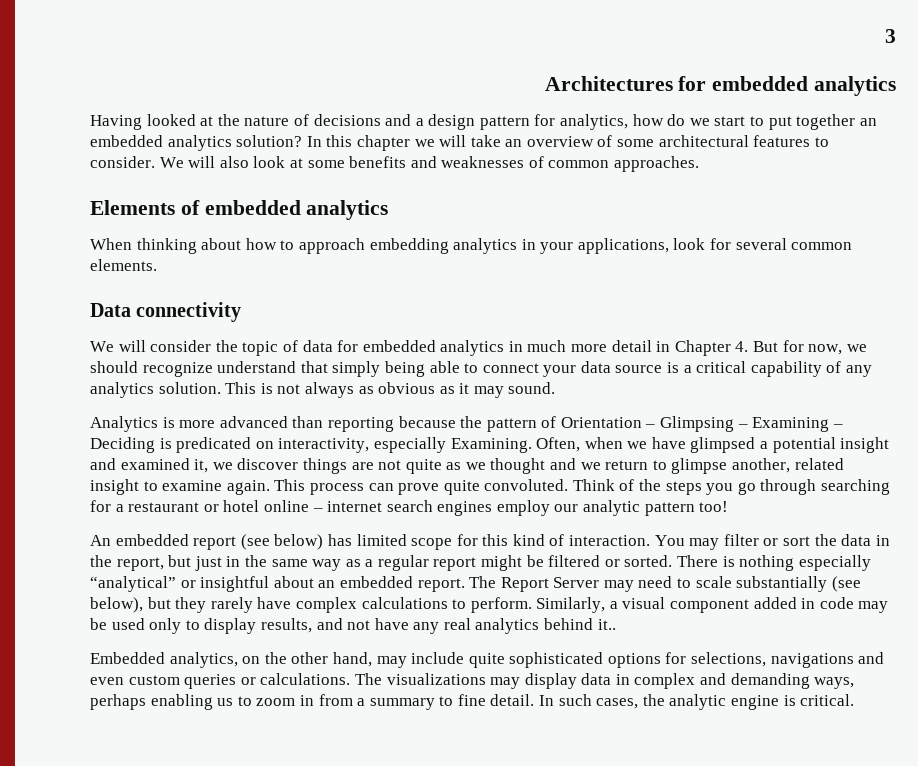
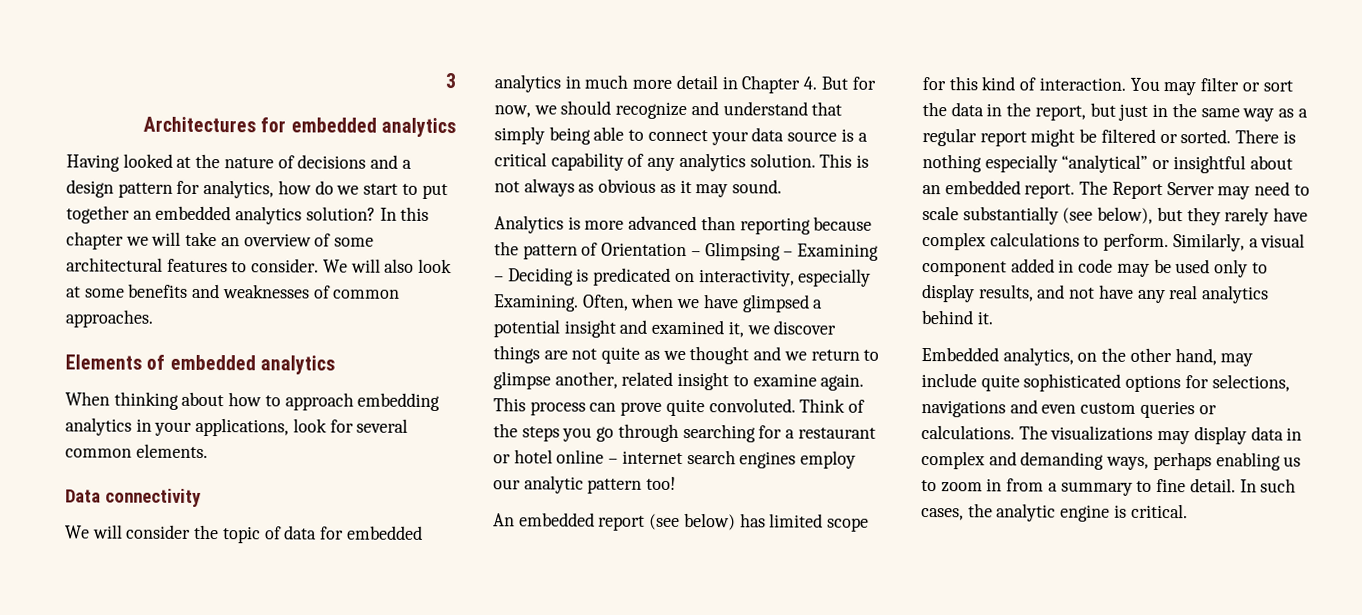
(213, 369) none -> [690,101,719,116] and
[597,619,616,630] it.. -> [976,311,993,325] it.

